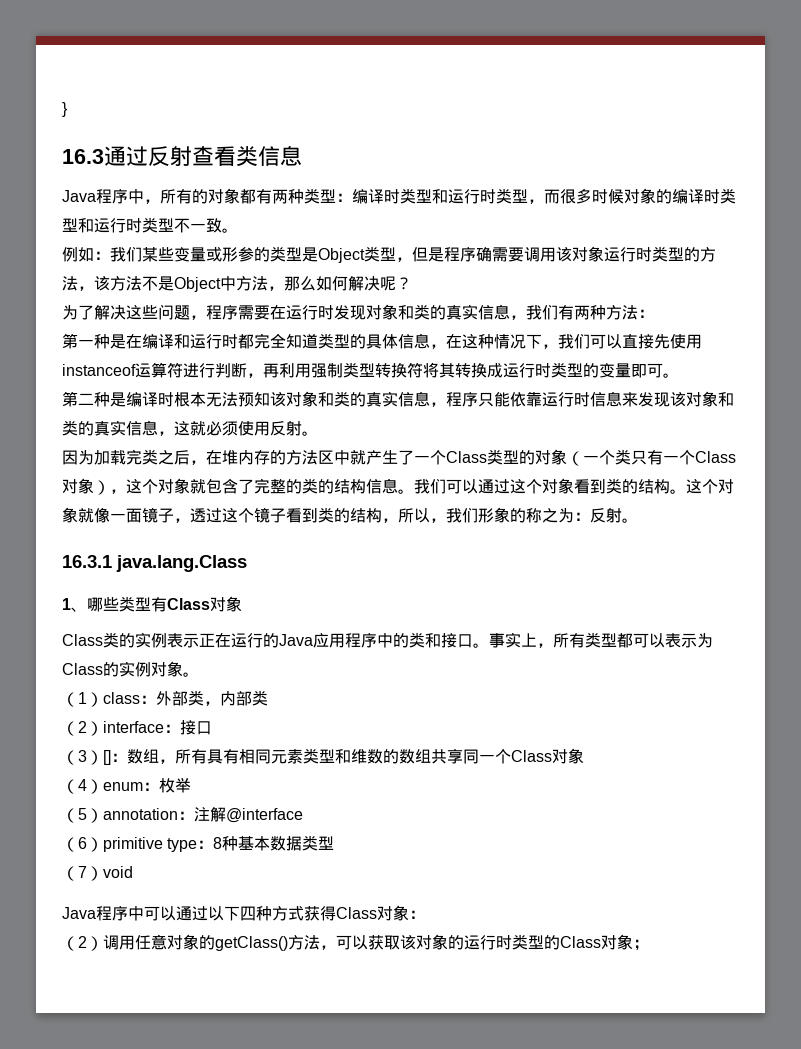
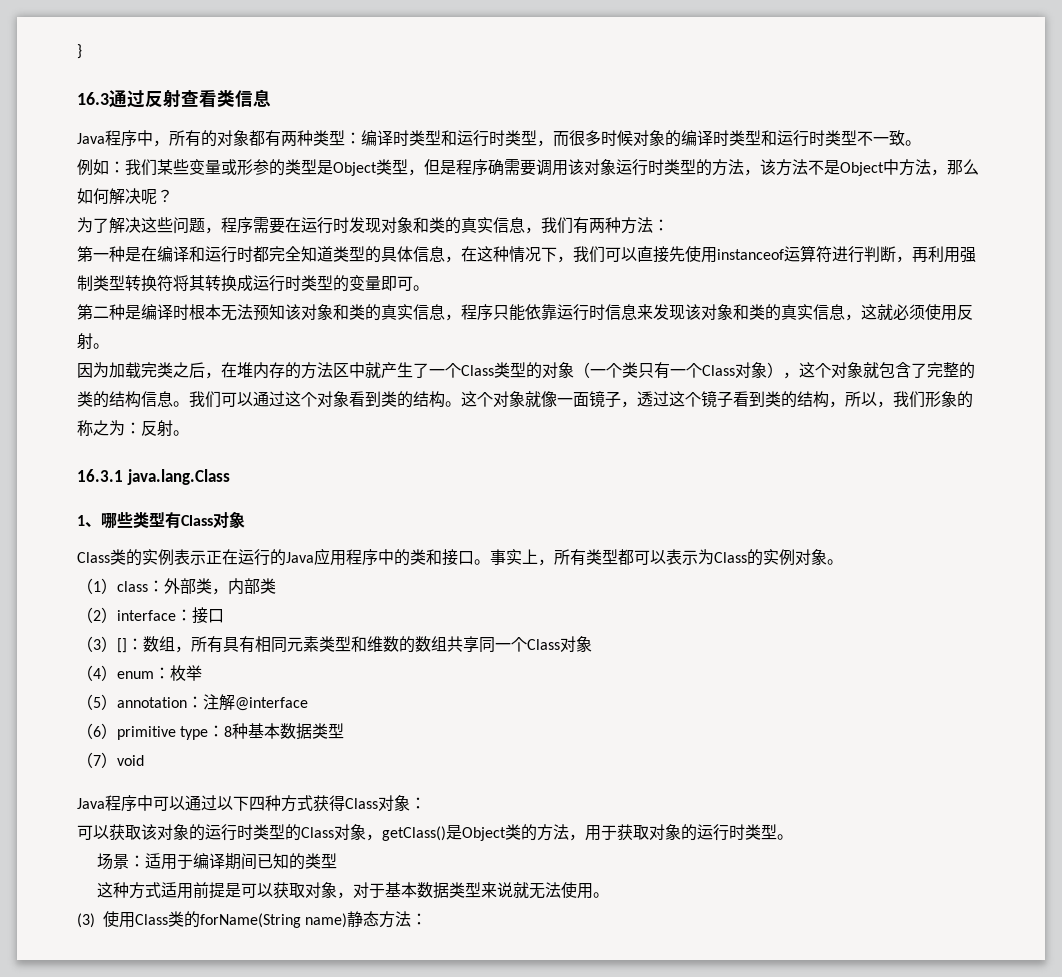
[62,934,336,951] （2）调用任意对象的getClass()方法， -> (426, 803) none
[633,939,649,951] ； -> [366,824,793,841] [97,853,338,870] [97,882,610,899] [77,911,428,928] ，getClass()是Object类的方法，用于获取对象的运行时类型。 // 场景：适用于编译期间已知的类型 // 这种方式适用前提是可以获取对象，对于基本数据类型来说就无法使用。 // (3)使用Class类的forName(String name)静态方法：

